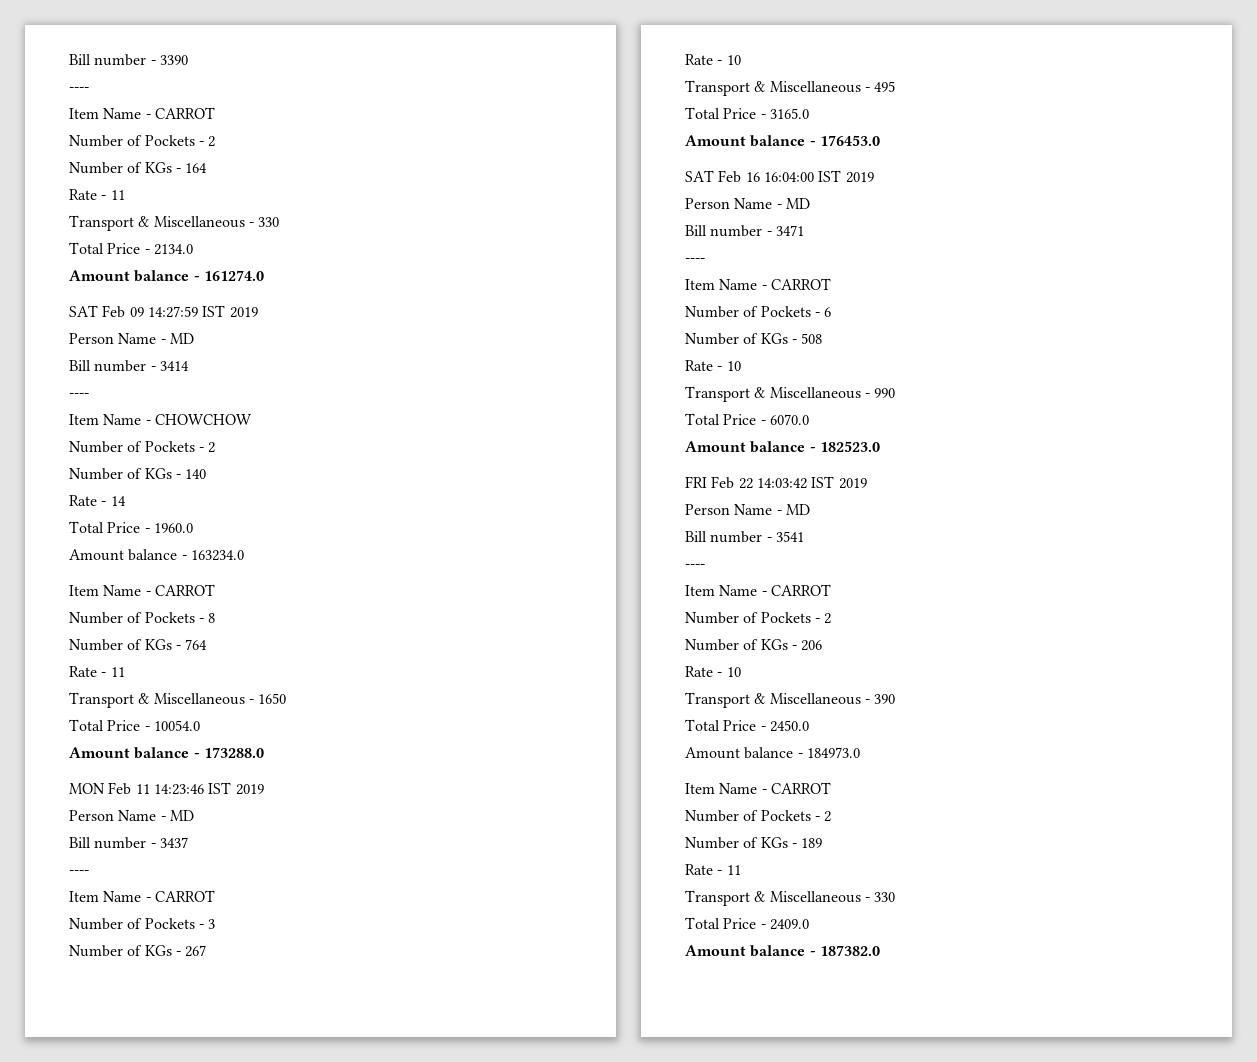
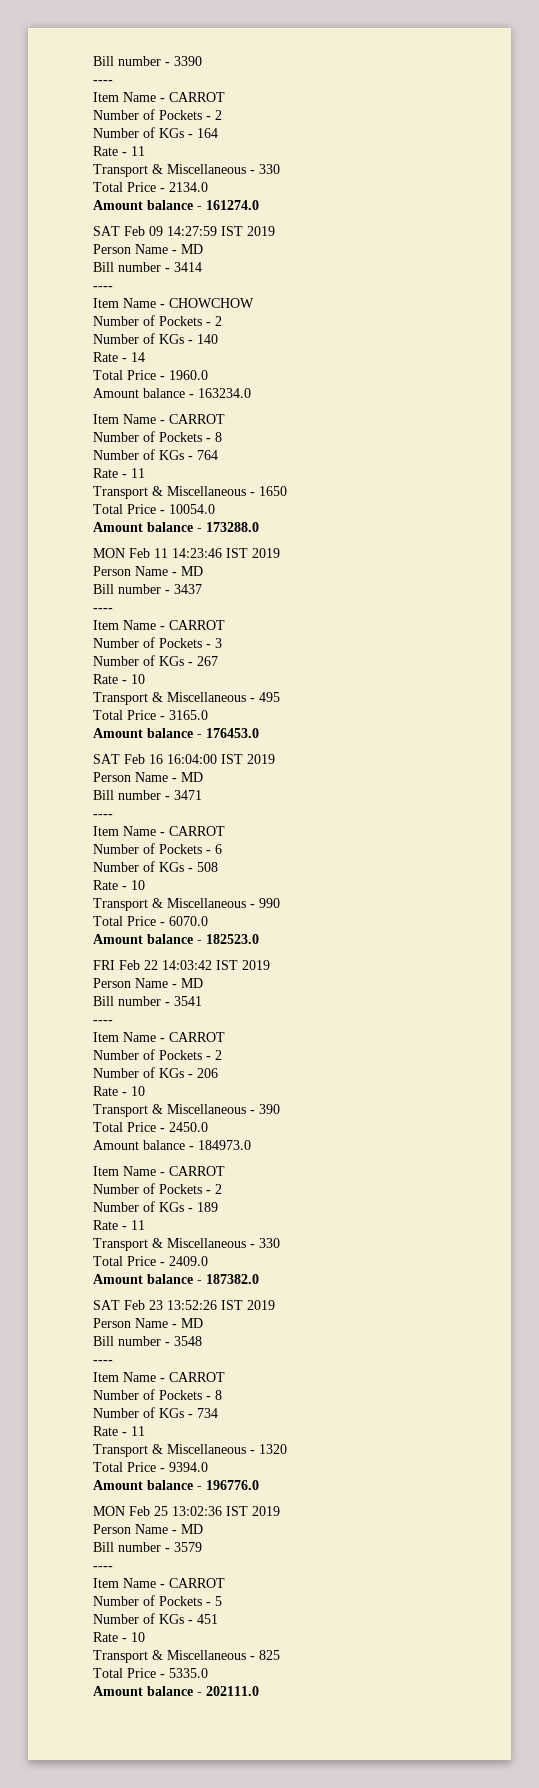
(880, 950) none -> [93,1300,275,1310] [93,1318,203,1328] [93,1336,202,1346] [93,1360,113,1364] [93,1372,225,1382] [93,1389,222,1400] [93,1407,218,1418] [93,1426,145,1436] [93,1444,287,1457] [93,1462,208,1472] [93,1480,259,1490] [93,1506,280,1516] [93,1524,203,1534] [93,1542,202,1552] [93,1566,113,1570] [93,1578,225,1588] [93,1595,222,1606] [93,1613,218,1624] [93,1632,145,1642] [93,1650,280,1663] [93,1668,208,1678] [93,1686,259,1696] // SAT Feb 23 13:52:26 IST 2019 // Person Name - MD // Bill number - 3548 // ---- // Item Name - CARROT // Number of Pockets - 8 // Number of KGs - 734 // Rate - 11 // Transport & Miscellaneous - 1320 // Total Price - 9394.0 // Amount balance - 196776.0 // MON Feb 25 13:02:36 IST 2019 // Person Name - MD // Bill number - 3579 // ---- // Item Name - CARROT // Number of Pockets - 5 // Number of KGs - 451 // Rate - 10 // Transport & Miscellaneous - 825 // Total Price - 5335.0 // Amount balance - 202111.0

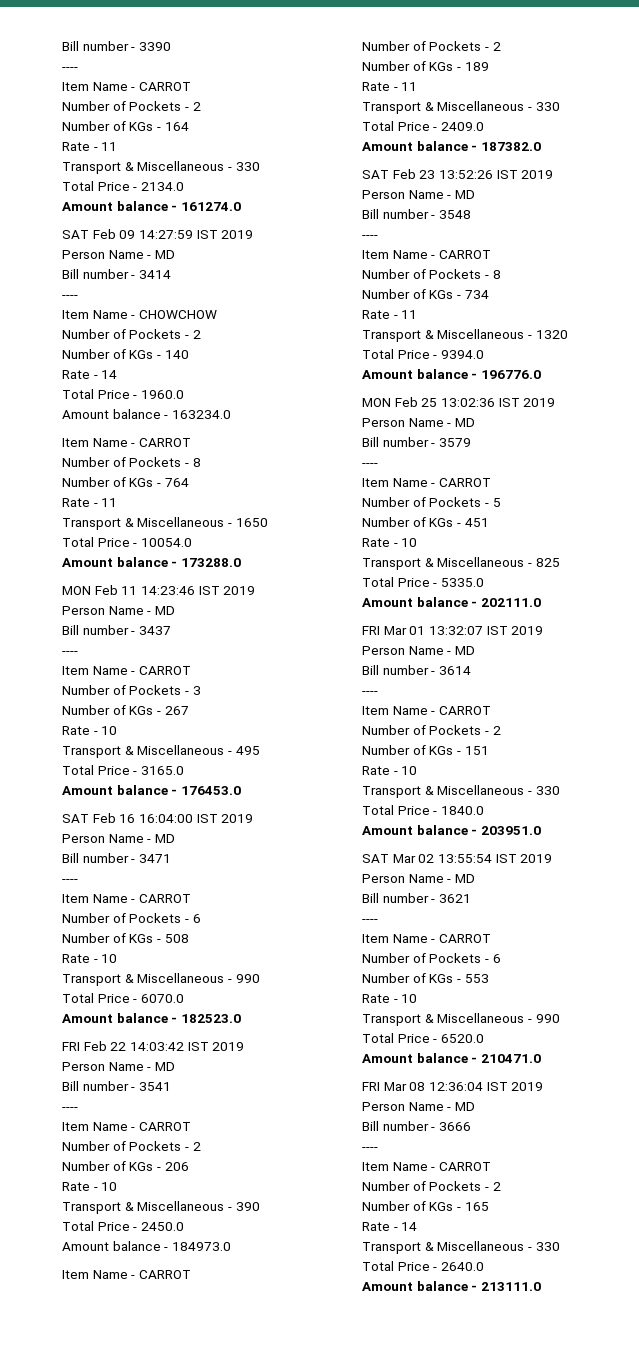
(259, 1691) none -> [362,626,544,635] [362,646,475,655] [362,665,471,675] [362,691,378,695] [362,706,491,715] [362,725,501,735] [362,745,489,755] [362,766,418,775] [362,785,560,798] [362,805,484,815] [362,825,541,835] [362,854,553,863] [362,874,475,883] [362,893,471,903] [362,919,378,923] [362,934,491,943] [362,953,501,963] [362,973,489,983] [362,994,418,1003] [362,1013,560,1026] [362,1033,484,1043] [362,1053,541,1063] [362,1082,544,1091] [362,1102,475,1111] [362,1121,471,1131] [362,1147,378,1151] [362,1162,491,1171] [362,1181,501,1191] [362,1201,489,1211] [362,1222,418,1231] [362,1241,560,1254] [362,1261,484,1271] [362,1281,541,1291] // FRI Mar 01 13:32:07 IST 2019 // Person Name - MD // Bill number - 3614 // ---- // Item Name - CARROT // Number of Pockets - 2 // Number of KGs - 151 // Rate - 10 // Transport & Miscellaneous - 330 // Total Price - 1840.0 // Amount balance - 203951.0 // SAT Mar 02 13:55:54 IST 2019 // Person Name - MD // Bill number - 3621 // ---- // Item Name - CARROT // Number of Pockets - 6 // Number of KGs - 553 // Rate - 10 // Transport & Miscellaneous - 990 // Total Price - 6520.0 // Amount balance - 210471.0 // FRI Mar 08 12:36:04 IST 2019 // Person Name - MD // Bill number - 3666 // ---- // Item Name - CARROT // Number of Pockets - 2 // Number of KGs - 165 // Rate - 14 // Transport & Miscellaneous - 330 // Total Price - 2640.0 // Amount balance - 213111.0

